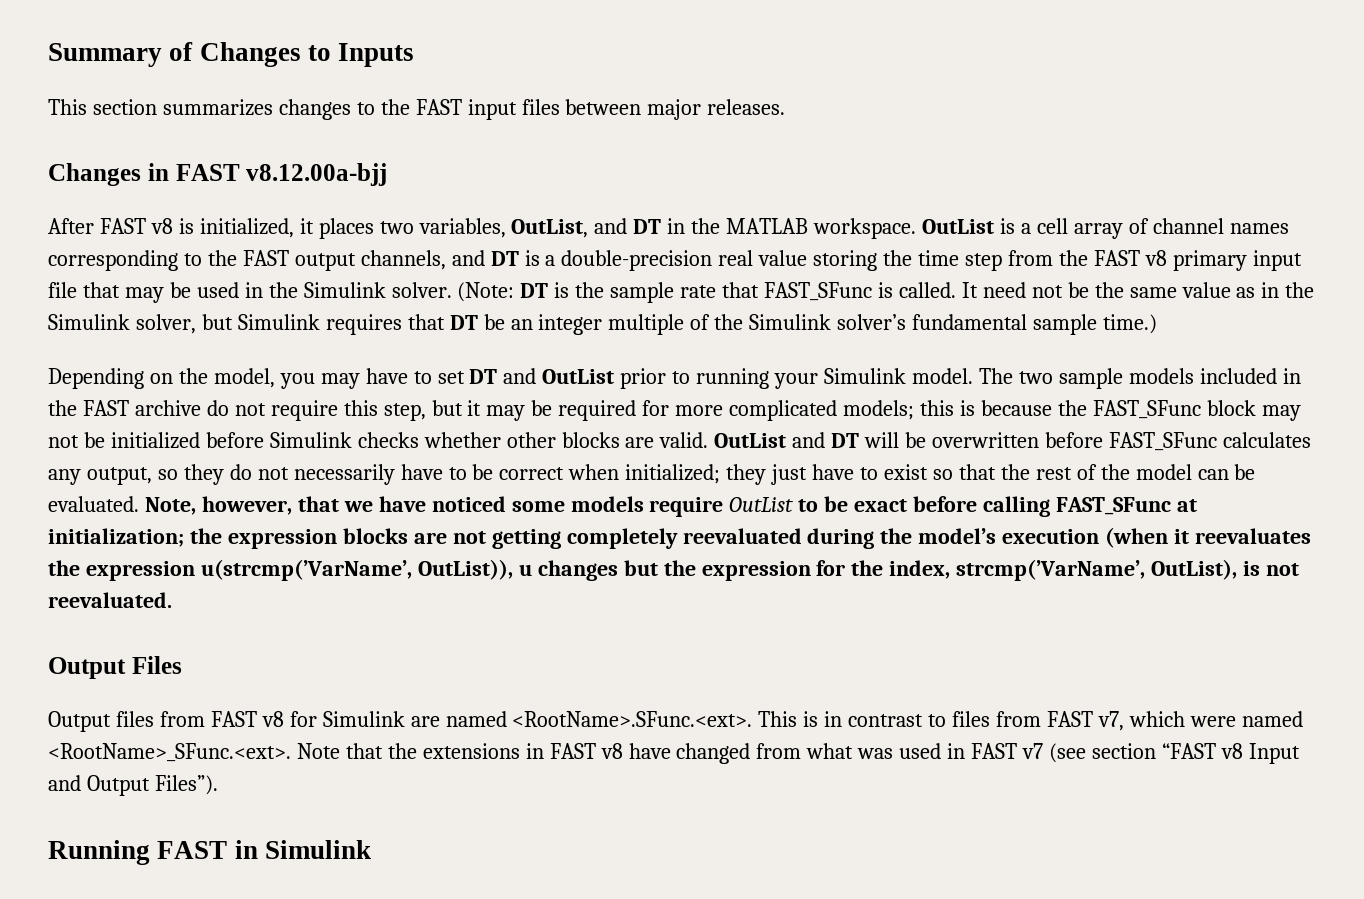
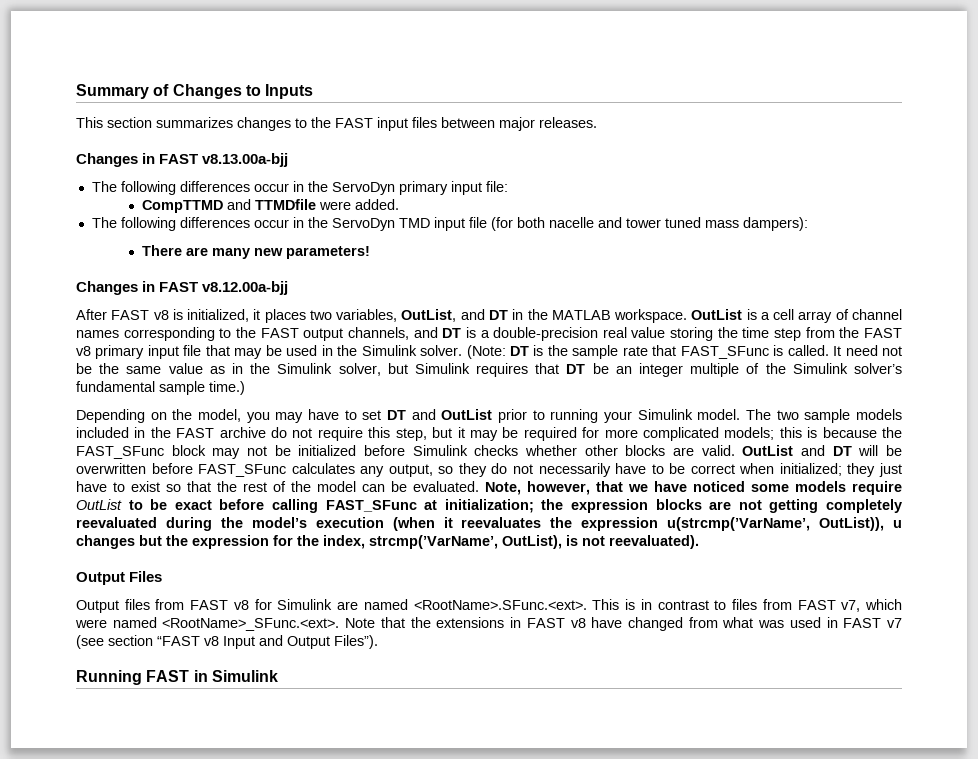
(786, 107) none -> [76,153,289,167] [91,181,508,195] [141,199,399,213] [91,217,808,231] [141,245,370,259] // Changes in FAST v8.13.00a-bjj // The following differences occur in the ServoDyn primary input file: // CompTTMD and TTMDfile were added. // The following differences occur in the ServoDyn TMD input file (for both nacelle and tower tuned mass dampers): // There are many new parameters!
[48,592,172,608] reevaluated. -> [609,535,699,549] reevaluated).

